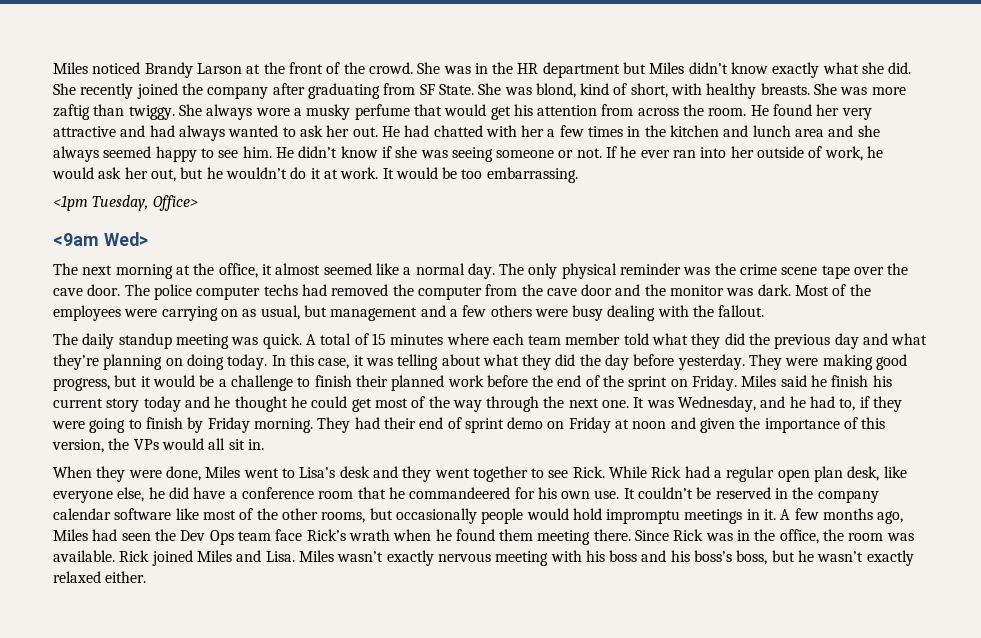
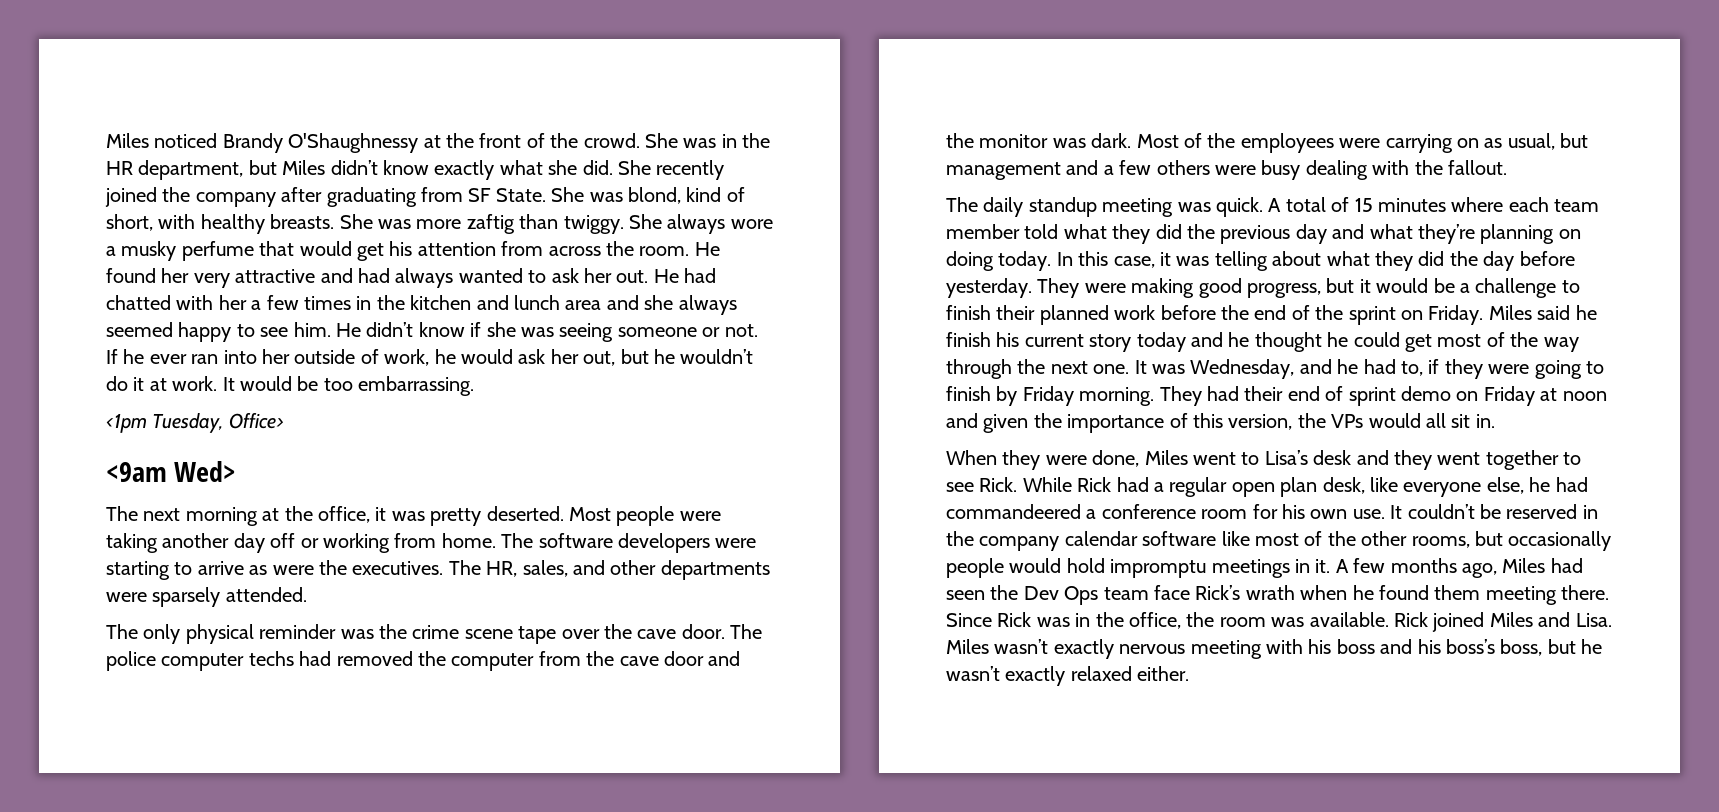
[196,63,242,74] Larson -> [288,133,419,153] O'Shaughnessy
[542,62,620,78] department -> [138,160,244,180] department,
[275,263,495,279] almost seemed like a normal day. -> [391,506,721,526] [106,533,757,553] [106,560,770,580] [106,587,307,607] was pretty deserted. Most people were taking another day off or working from home. The software developers were starting to arrive as were the executives. The HR, sales, and other departments were sparsely attended. //
[168,487,226,499] did have -> [1555,477,1588,492] [946,504,1081,519] had commandeered
[357,487,511,499] that he commandeered -> (1248, 514) none

